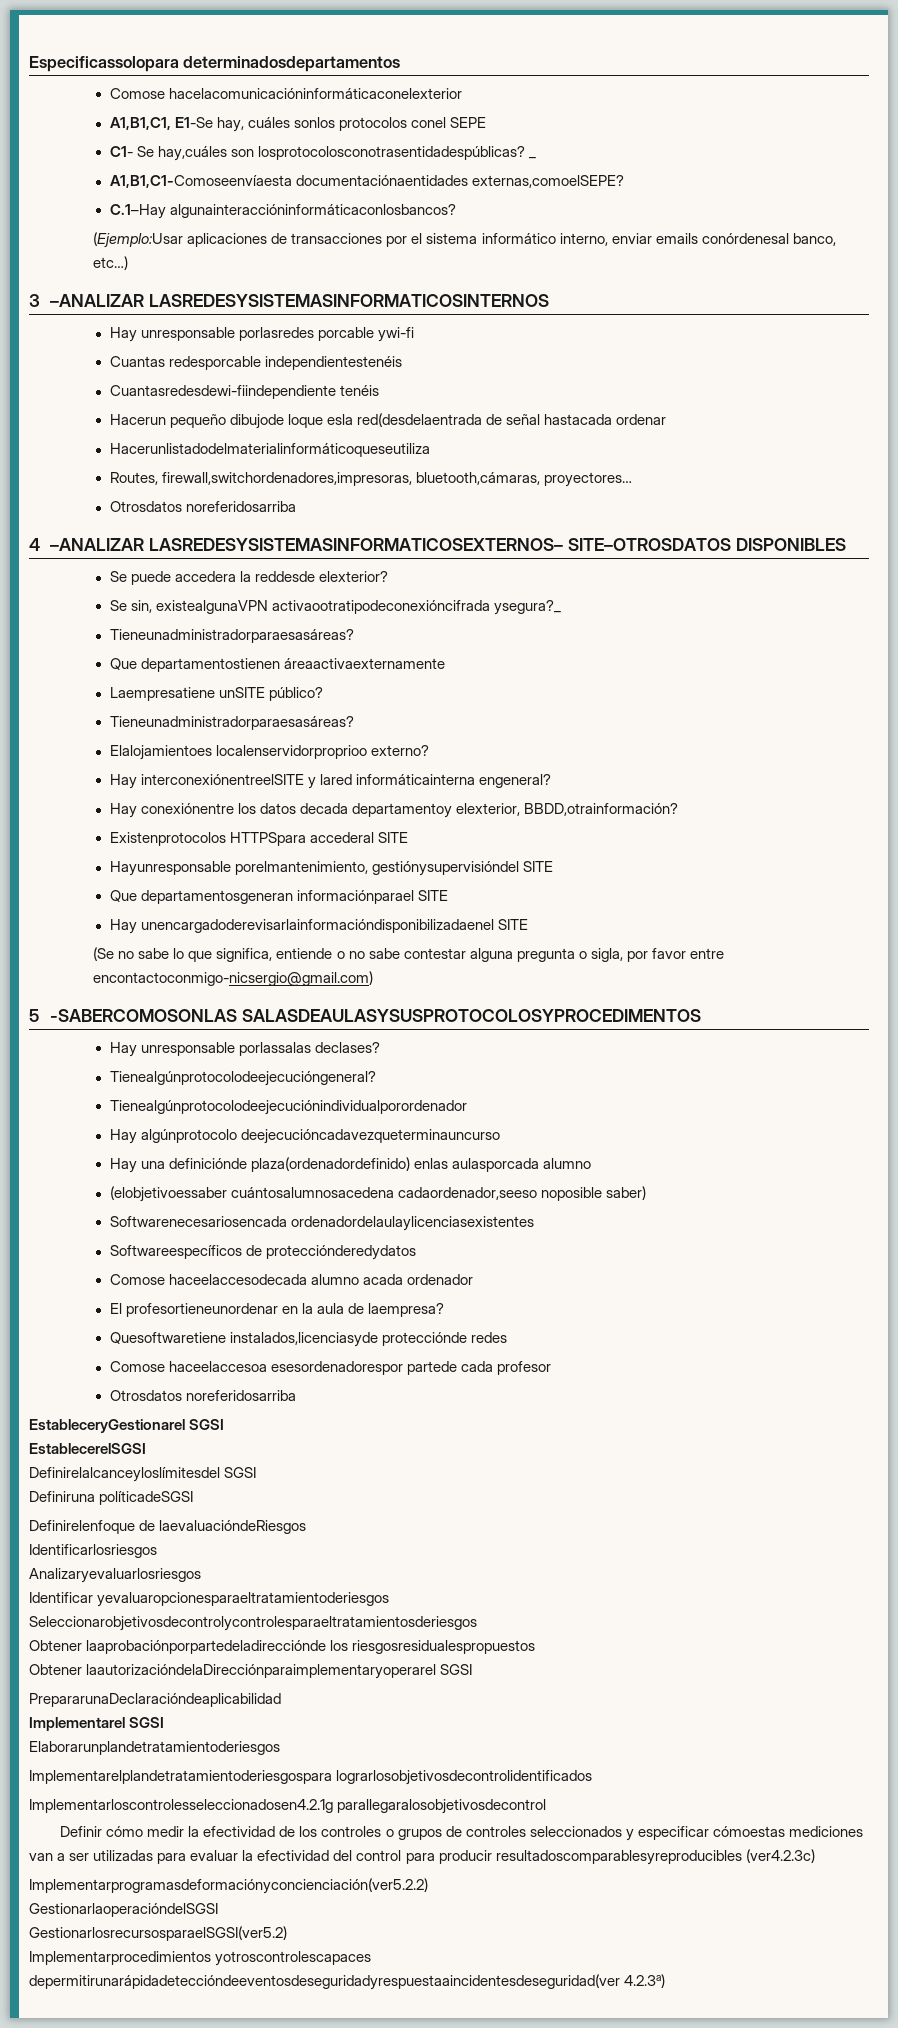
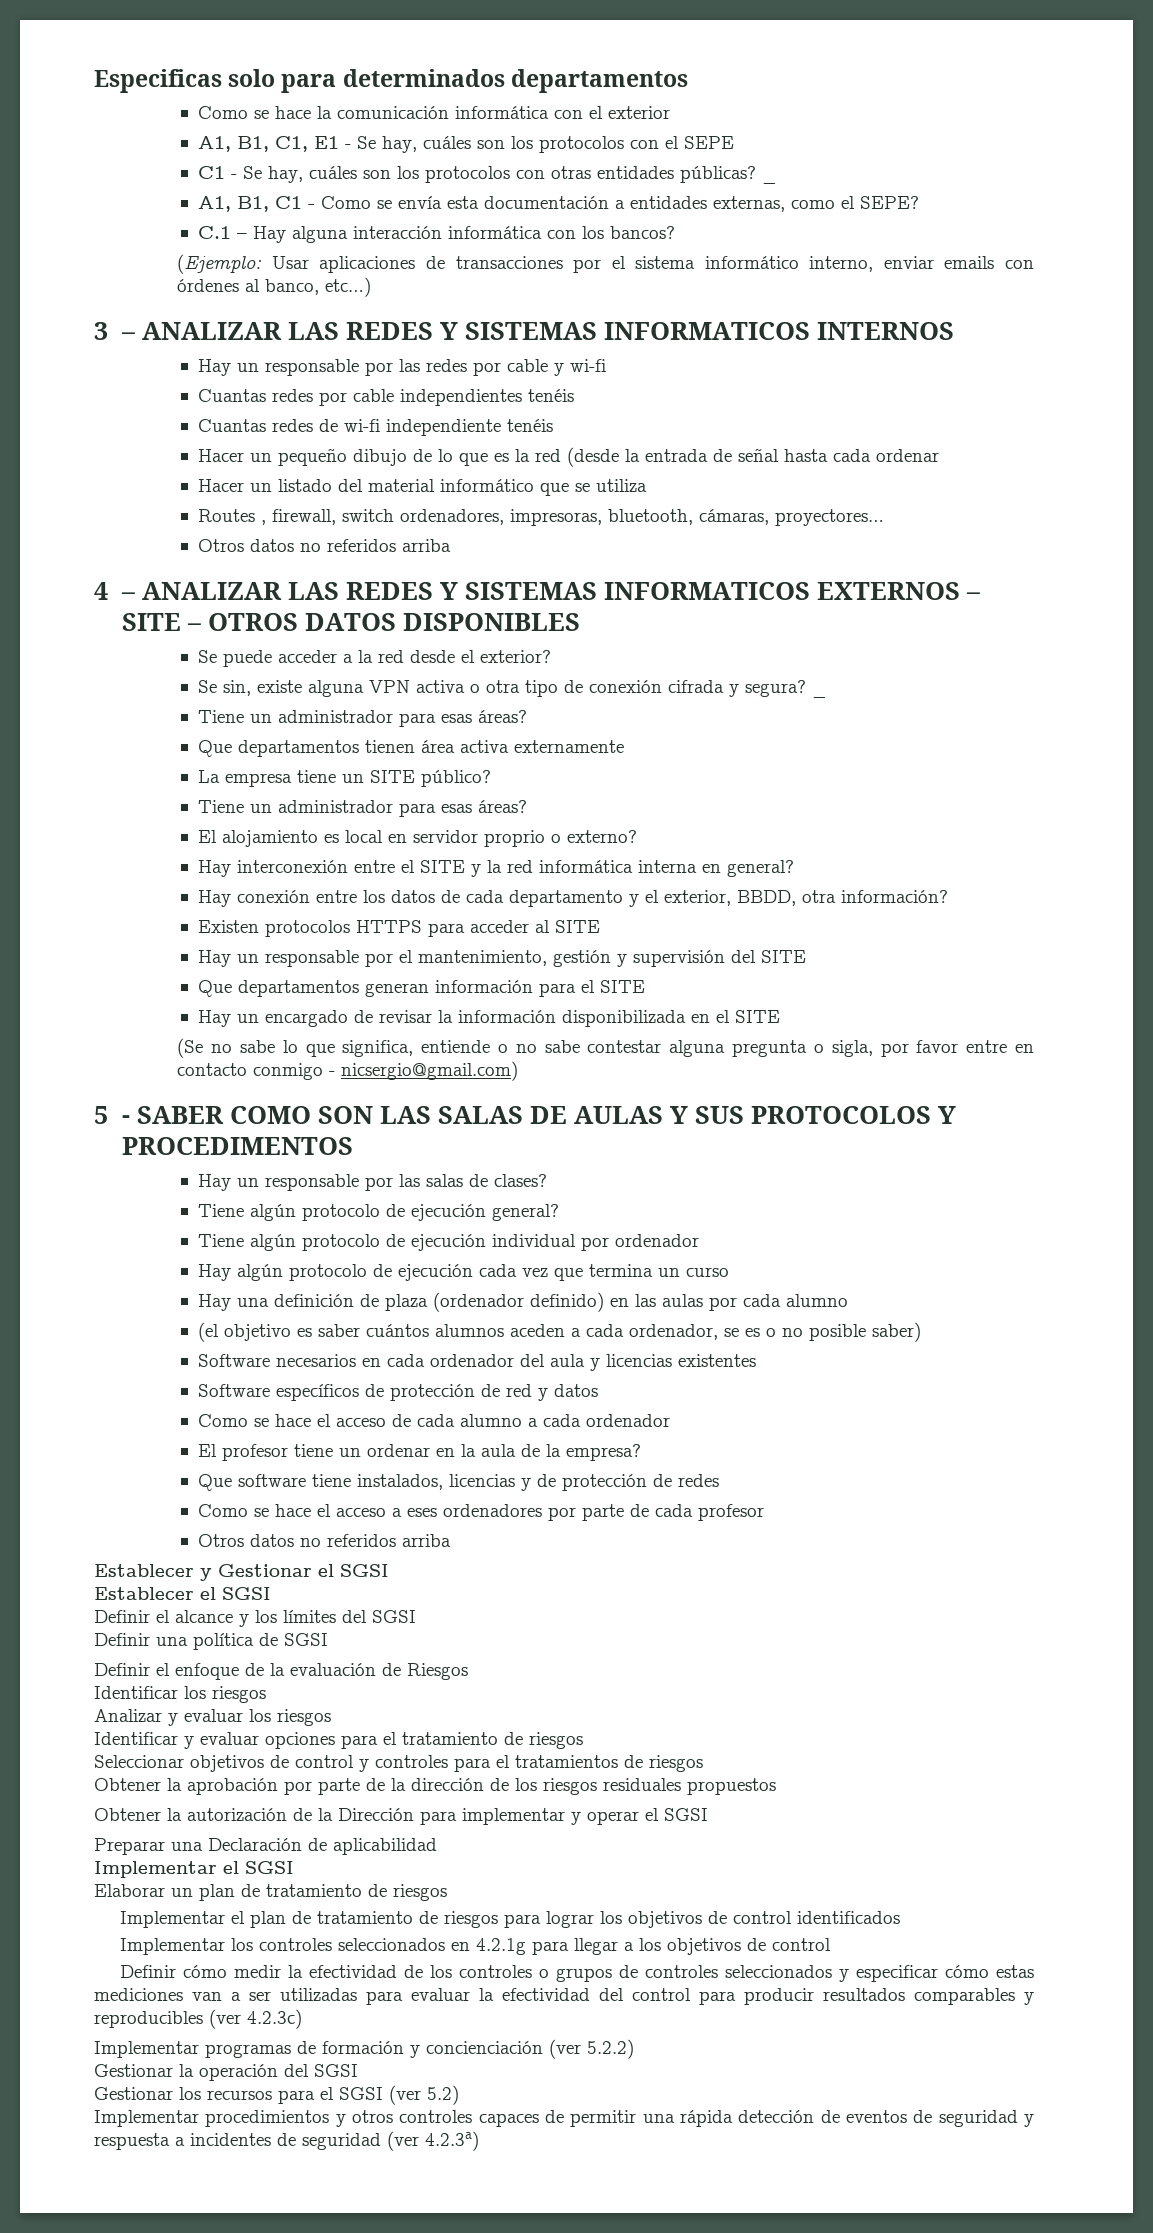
[29,56,401,72] [109,88,462,99] [109,117,487,132] [109,146,536,161] [109,175,624,188] [109,204,456,219] [93,232,184,248] Especificassolopara determinadosdepartamentos // Comose hacelacomunicacióninformáticaconelexterior // A1,B1,C1, E1-Se hay, cuáles sonlos protocolos conel SEPE // C1- Se hay,cuáles son losprotocolosconotrasentidadespúblicas? _ // A1,B1,C1-Comoseenvíaesta documentaciónaentidades externas,comoelSEPE? // C.1–Hay algunainteraccióninformáticaconlosbancos? // (Ejemplo:Usar -> [94,69,688,93] [198,106,671,119] [198,136,735,153] [198,166,778,184] [198,196,920,212] [198,226,676,243] [177,254,309,274] Especificas solo para determinados departamentos // Como se hace la comunicación informática con el exterior // A1, B1, C1, E1 - Se hay, cuáles son los protocolos con el SEPE // C1 - Se hay, cuáles son los protocolos con otras entidades públicas? _ // A1, B1, C1 - Como se envía esta documentación a entidades externas, como el SEPE? // C.1 – Hay alguna interacción informática con los bancos? // (Ejemplo: Usar
[701,233,789,244] conórdenesal -> [1005,260,1035,269] [177,279,261,292] con órdenes al
[50,294,550,307] [109,327,414,342] [109,356,402,370] [109,385,379,399] [109,413,667,429] [109,443,430,457] [109,472,632,487] [109,501,296,512] [29,538,846,551] [109,571,388,585] [109,600,561,615] [109,629,354,643] [109,658,445,672] [109,687,323,701] [109,716,354,730] [109,745,429,760] [109,774,551,789] [109,803,679,818] [109,832,408,846] [109,861,553,876] [109,890,448,904] [109,919,494,934] –ANALIZAR LASREDESYSISTEMASINFORMATICOSINTERNOS // Hay unresponsable porlasredes porcable ywi-fi // Cuantas redesporcable independientestenéis // Cuantasredesdewi-fiindependiente tenéis // Hacerun pequeño dibujode loque esla red(desdelaentrada de señal hastacada ordenar // Hacerunlistadodelmaterialinformáticoqueseutiliza // Routes, firewall,switchordenadores,impresoras, bluetooth,cámaras, proyectores… // Otrosdatos noreferidosarriba // 4 –ANALIZAR LASREDESYSISTEMASINFORMATICOSEXTERNOS– SITE–OTROSDATOS DISPONIBLES // Se puede accedera la reddesde elexterior? // Se sin, existealgunaVPN activaootratipodeconexióncifrada ysegura?_ // Tieneunadministradorparaesasáreas? // Que departamentostienen áreaactivaexternamente // Laempresatiene unSITE público? // Tieneunadministradorparaesasáreas? // Elalojamientoes localenservidorproprioo externo? // Hay interconexiónentreelSITE y lared informáticainterna engeneral? // Hay conexiónentre los datos decada departamentoy elexterior, BBDD,otrainformación? // Existenprotocolos HTTPSpara accederal SITE // Hayunresponsable porelmantenimiento, gestiónysupervisióndel SITE // Que departamentosgeneran informaciónparael SITE // Hay unencargadoderevisarlainformacióndisponibilizadaenel -> [120,322,954,340] [198,359,607,376] [198,389,575,406] [198,419,554,436] [198,447,940,467] [198,479,648,496] [198,509,885,526] [198,539,452,552] [94,582,980,600] [121,613,580,631] [198,650,552,667] [198,680,828,698] [198,710,528,727] [198,740,625,757] [198,770,492,787] [198,800,528,817] [198,830,638,847] [198,860,795,877] [198,890,949,907] [198,920,601,937] [198,950,807,967] [198,980,646,997] [198,1010,731,1027] – ANALIZAR LAS REDES Y SISTEMAS INFORMATICOS INTERNOS // Hay un responsable por las redes por cable y wi-fi // Cuantas redes por cable independientes tenéis // Cuantas redes de wi-fi independiente tenéis // Hacer un pequeño dibujo de lo que es la red (desde la entrada de señal hasta cada ordenar // Hacer un listado del material informático que se utiliza // Routes , firewall, switch ordenadores, impresoras, bluetooth, cámaras, proyectores… // Otros datos no referidos arriba // 4 – ANALIZAR LAS REDES Y SISTEMAS INFORMATICOS EXTERNOS – SITE – OTROS DATOS DISPONIBLES // Se puede acceder a la red desde el exterior? // Se sin, existe alguna VPN activa o otra tipo de conexión cifrada y segura? _ // Tiene un administrador para esas áreas? // Que departamentos tienen área activa externamente // La empresa tiene un SITE público? // Tiene un administrador para esas áreas? // El alojamiento es local en servidor proprio o externo? // Hay interconexión entre el SITE y la red informática interna en general? // Hay conexión entre los datos de cada departamento y el exterior, BBDD, otra información? // Existen protocolos HTTPS para acceder al SITE // Hay un responsable por el mantenimiento, gestión y supervisión del SITE // Que departamentos generan información para el SITE // Hay un encargado de revisar la información disponibilizada en el
[93,971,374,986] [29,1009,702,1022] [109,1042,380,1057] [109,1071,376,1086] [109,1100,467,1115] [109,1129,500,1144] [109,1157,591,1173] [109,1186,646,1202] [109,1216,534,1231] [109,1245,416,1260] [109,1274,473,1285] [109,1303,444,1317] [109,1332,507,1347] [109,1361,551,1375] [109,1390,296,1401] [29,1419,225,1433] [29,1443,146,1454] [29,1467,257,1482] [29,1491,194,1505] [29,1520,307,1534] [29,1544,157,1558] [29,1568,201,1583] [29,1592,390,1607] [29,1616,477,1631] [29,1640,536,1654] [29,1664,473,1679] [29,1693,281,1707] [29,1717,165,1731] [29,1741,280,1755] [29,1770,593,1785] [29,1799,547,1814] encontactoconmigo-nicsergio@gmail.com) // 5 -SABERCOMOSONLAS SALASDEAULASYSUSPROTOCOLOSYPROCEDIMENTOS // Hay unresponsable porlassalas declases? // Tienealgúnprotocolodeejecucióngeneral? // Tienealgúnprotocolodeejecuciónindividualporordenador // Hay algúnprotocolo deejecucióncadavezqueterminauncurso // Hay una definiciónde plaza(ordenadordefinido) enlas aulasporcada alumno // (elobjetivoessaber cuántosalumnosacedena cadaordenador,seeso noposible saber) // Softwarenecesariosencada ordenadordelaulaylicenciasexistentes // Softwareespecíficos de protecciónderedydatos // Comose haceelaccesodecada alumno acada ordenador // El profesortieneunordenar en la aula de laempresa? // Quesoftwaretiene instalados,licenciasyde protecciónde redes // Comose haceelaccesoa esesordenadorespor partede cada profesor // Otrosdatos noreferidosarriba // EstableceryGestionarel SGSI // EstablecerelSGSI // Definirelalcanceyloslímitesdel SGSI // Definiruna políticadeSGSI // Definirelenfoque de laevaluacióndeRiesgos // Identificarlosriesgos // Analizaryevaluarlosriesgos // Identificar yevaluaropcionesparaeltratamientoderiesgos // Seleccionarobjetivosdecontrolycontrolesparaeltratamientosderiesgos // Obtener laaprobaciónporpartedeladirecciónde los riesgosresidualespropuestos // Obtener laautorizacióndelaDirecciónparaimplementaryoperarel SGSI // PrepararunaDeclaracióndeaplicabilidad // Implementarel SGSI // Elaborarunplandetratamientoderiesgos // Implementarelplandetratamientoderiesgospara lograrlosobjetivosdecontrolidentificados // Implementarloscontrolesseleccionadosen4.2.1g parallegaralosobjetivosdecontrol -> [1014,1044,1034,1053] [177,1061,519,1081] [94,1106,956,1124] [121,1137,353,1155] [198,1174,548,1191] [198,1204,560,1221] [198,1234,700,1251] [198,1264,730,1281] [198,1292,849,1312] [198,1322,922,1342] [198,1354,757,1371] [198,1384,599,1401] [198,1414,671,1427] [198,1444,642,1461] [198,1474,720,1491] [198,1504,765,1521] [198,1534,452,1547] [94,1564,389,1581] [94,1587,271,1600] [94,1610,416,1627] [94,1633,328,1650] [94,1663,468,1680] [94,1686,266,1703] [94,1709,331,1726] [94,1732,583,1749] [94,1755,703,1772] [94,1778,776,1795] [94,1808,708,1825] [94,1838,437,1855] [94,1861,294,1878] [94,1884,447,1901] [120,1911,901,1928] [120,1938,832,1955] en contacto conmigo - nicsergio@gmail.com) // 5 - SABER COMO SON LAS SALAS DE AULAS Y SUS PROTOCOLOS Y PROCEDIMENTOS // Hay un responsable por las salas de clases? // Tiene algún protocolo de ejecución general? // Tiene algún protocolo de ejecución individual por ordenador // Hay algún protocolo de ejecución cada vez que termina un curso // Hay una definición de plaza (ordenador definido) en las aulas por cada alumno // (el objetivo es saber cuántos alumnos aceden a cada ordenador, se es o no posible saber) // Software necesarios en cada ordenador del aula y licencias existentes // Software específicos de protección de red y datos // Como se hace el acceso de cada alumno a cada ordenador // El profesor tiene un ordenar en la aula de la empresa? // Que software tiene instalados, licencias y de protección de redes // Como se hace el acceso a eses ordenadores por parte de cada profesor // Otros datos no referidos arriba // Establecer y Gestionar el SGSI // Establecer el SGSI // Definir el alcance y los límites del SGSI // Definir una política de SGSI // Definir el enfoque de la evaluación de Riesgos // Identificar los riesgos // Analizar y evaluar los riesgos // Identificar y evaluar opciones para el tratamiento de riesgos // Seleccionar objetivos de control y controles para el tratamientos de riesgos // Obtener la aprobación por parte de la dirección de los riesgos residuales propuestos // Obtener la autorización de la Dirección para implementar y operar el SGSI // Preparar una Declaración de aplicabilidad // Implementar el SGSI // Elaborar un plan de tratamiento de riesgos // Implementar el plan de tratamiento de riesgos para lograr los objetivos de control identificados // Implementar los controles seleccionados en 4.2.1g para llegar a los objetivos de control
[712,1826,785,1837] cómoestas -> [945,1965,1034,1978] cómo estas
[495,1849,815,1865] [29,1878,428,1894] [29,1903,218,1917] [29,1926,287,1941] [29,1951,372,1966] [29,1974,620,1990] resultadoscomparablesyreproducibles (ver4.2.3c) // Implementarprogramasdeformaciónyconcienciación(ver5.2.2) // GestionarlaoperacióndelSGSI // GestionarlosrecursosparaelSGSI(ver5.2) // Implementarprocedimientos yotroscontrolescapaces depermitirunarápidadeteccióndeeventosdeseguridadyrespuestaaincidentesdeseguridad(ver -> [823,1988,1034,2005] [94,2009,302,2029] [94,2039,634,2059] [94,2064,358,2081] [94,2085,459,2105] [94,2110,1035,2127] [94,2131,419,2151] resultados comparables y reproducibles (ver 4.2.3c) // Implementar programas de formación y concienciación (ver 5.2.2) // Gestionar la operación del SGSI // Gestionar los recursos para el SGSI (ver 5.2) // Implementar procedimientos y otros controles capaces de permitir una rápida detección de eventos de seguridad y respuesta a incidentes de seguridad (ver

